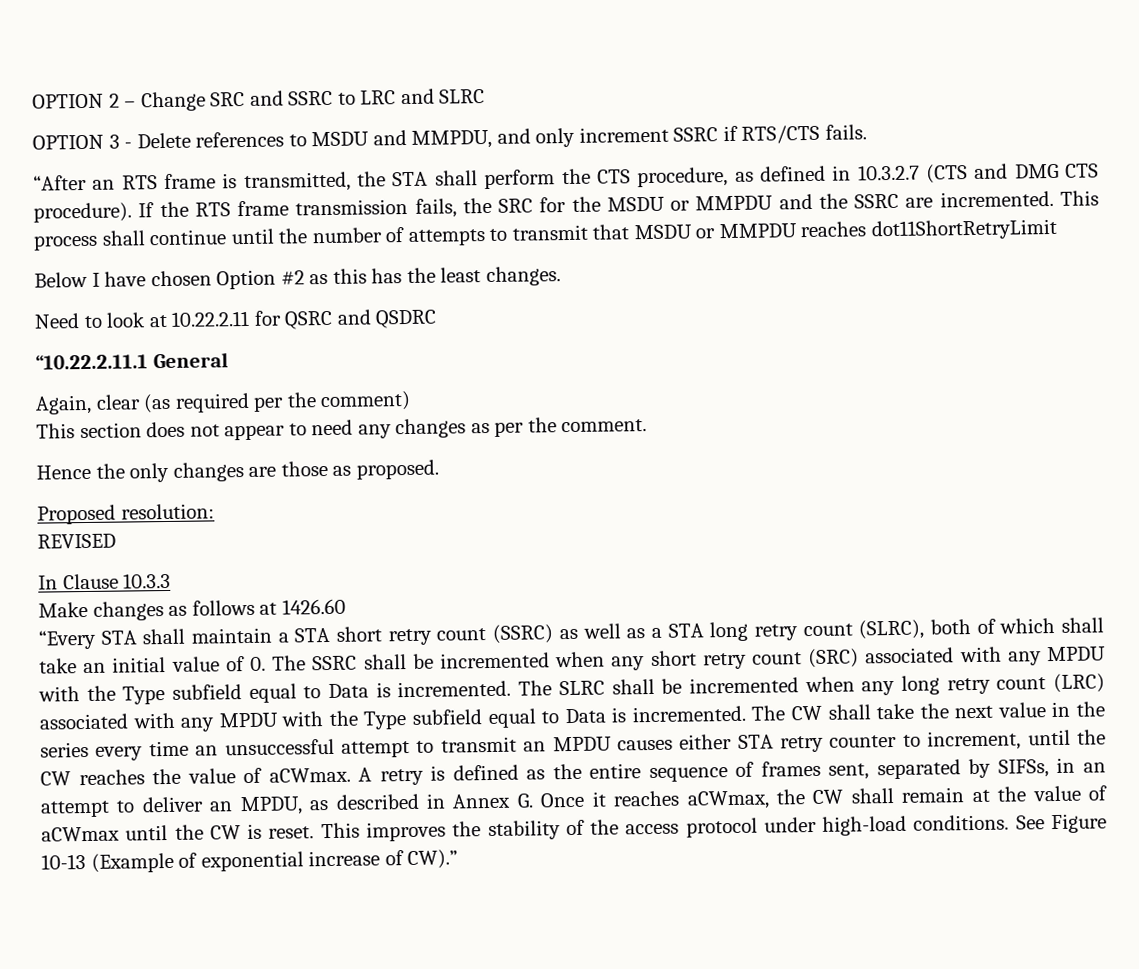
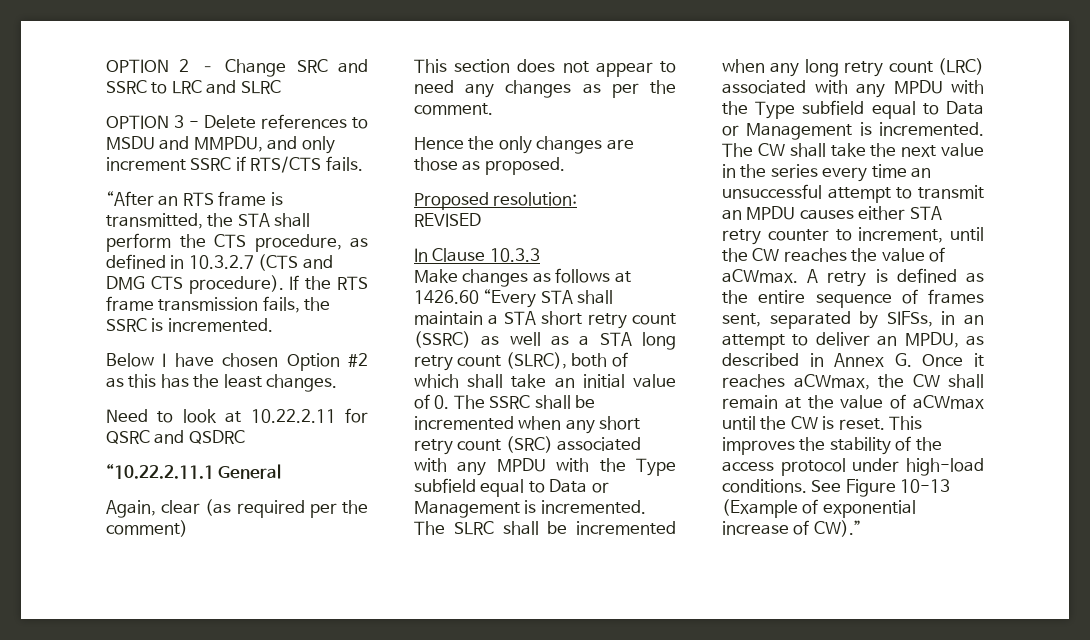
[498,190,1100,213] [33,218,1058,251] SRC for the MSDU or MMPDU and the SSRC are incremented. This process shall continue until the number of attempts to transmit that MSDU or MMPDU reaches dot11ShortRetryLimit -> [106,318,273,332] SSRC is incremented.
(346, 606) // -> (479, 297) none
(370, 691) none -> [591,482,609,493] [414,501,520,518] or Management
(606, 716) none -> [722,123,853,140] or Management

